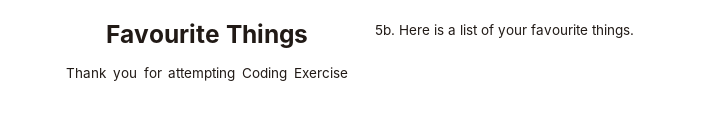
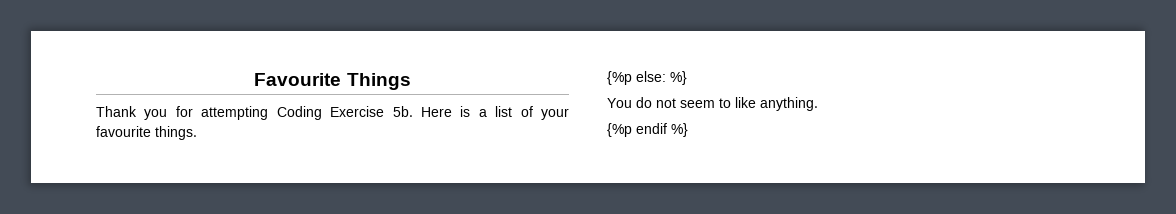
(634, 31) none -> [607,71,687,85] [607,97,818,111] [607,123,688,137] // {%p else: %} // You do not seem to like anything. // {%p endif %}

